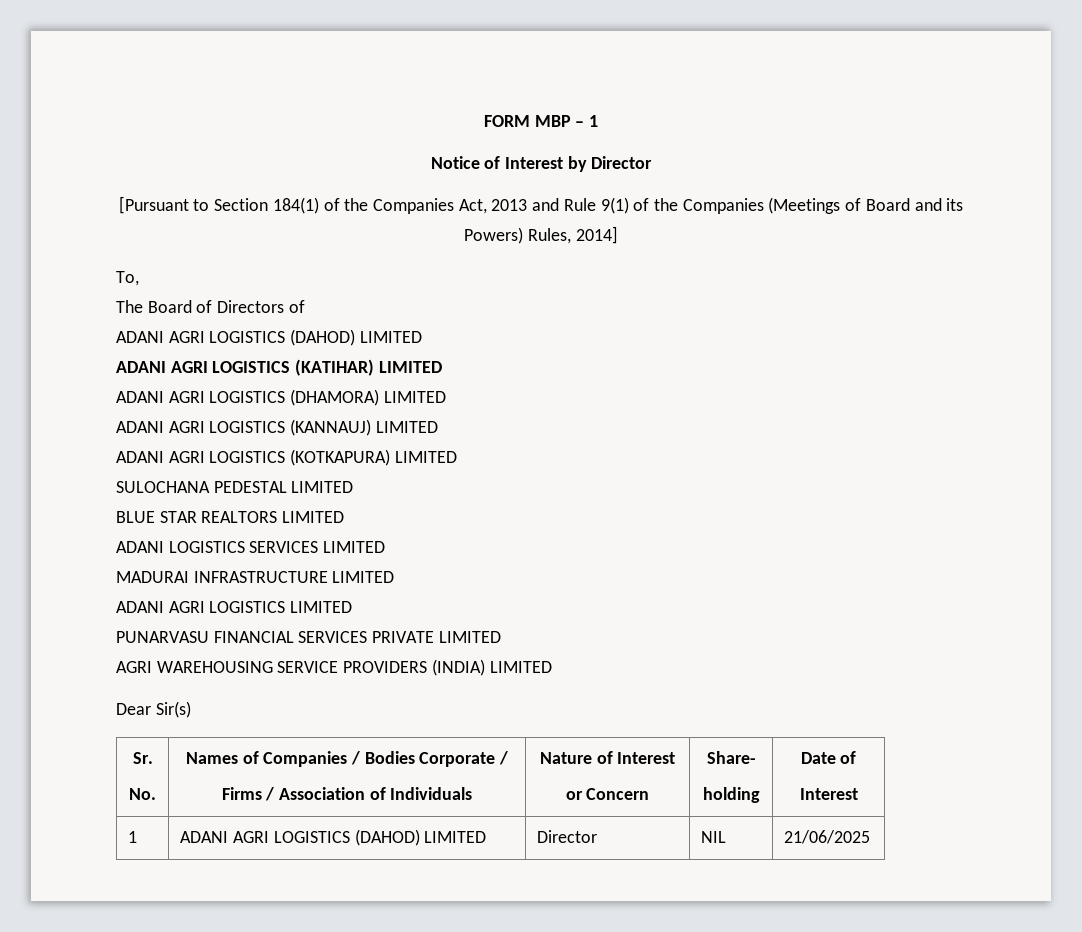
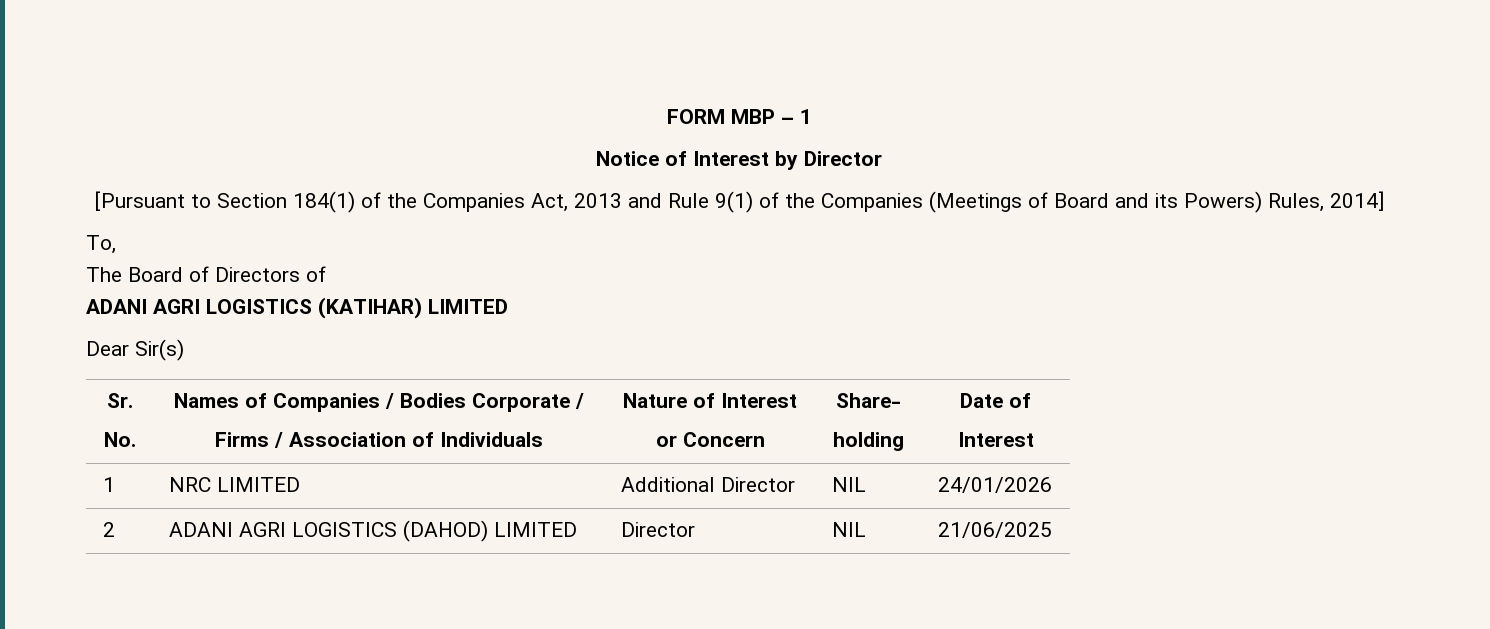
[116,329,422,346] // ADANI AGRI LOGISTICS (DAHOD) LIMITED -> (326, 274) none
[116,389,446,406] [116,419,438,436] [116,449,457,466] [116,481,354,493] [116,511,345,523] [116,541,386,553] [116,571,395,583] [116,601,353,613] [116,631,501,643] [116,659,552,676] // ADANI AGRI LOGISTICS (DHAMORA) LIMITED // ADANI AGRI LOGISTICS (KANNAUJ) LIMITED // ADANI AGRI LOGISTICS (KOTKAPURA) LIMITED // SULOCHANA PEDESTAL LIMITED // BLUE STAR REALTORS LIMITED // ADANI LOGISTICS SERVICES LIMITED // MADURAI INFRASTRUCTURE LIMITED // ADANI AGRI LOGISTICS LIMITED // PUNARVASU FINANCIAL SERVICES PRIVATE LIMITED // AGRI WAREHOUSING SERVICE PROVIDERS (INDIA) LIMITED -> (508, 306) none
(138, 837) none -> [168,477,300,492] [620,477,795,492] [831,477,866,492] [937,477,1052,493] [102,522,115,537] | NRC LIMITED | Additional Director | NIL | 24/01/2026 // 2

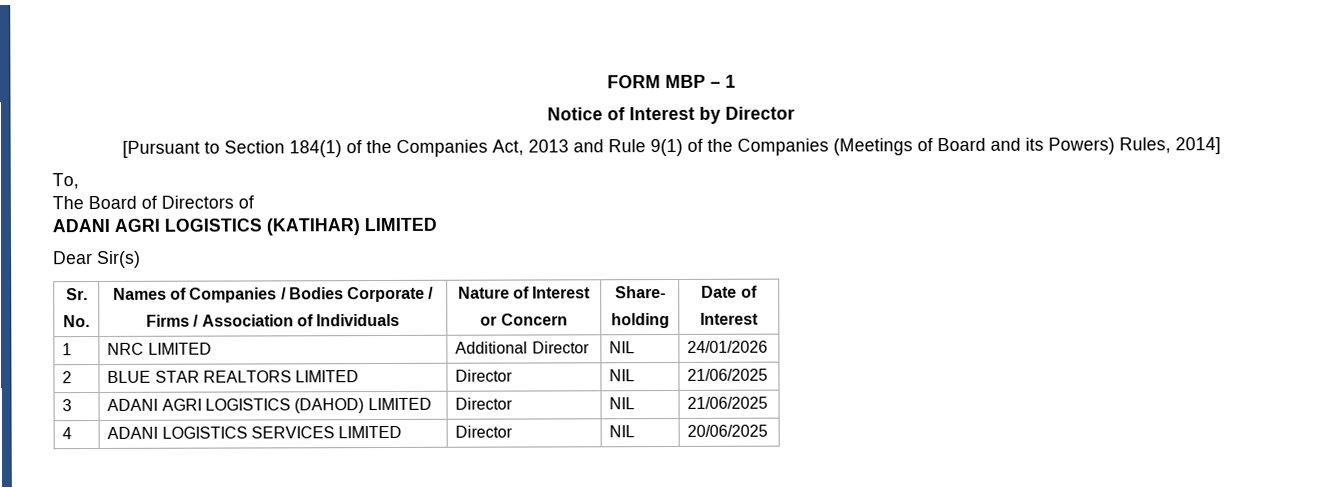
(115, 529) none -> [107,370,360,383] [455,369,514,382] [609,369,636,382] [687,368,769,381] [62,399,73,412] | BLUE STAR REALTORS LIMITED | Director | NIL | 21/06/2025 // 3
(1052, 530) none -> [62,427,73,440] [107,425,403,439] [455,425,514,438] [609,425,636,438] [687,424,769,437] // 4 | ADANI LOGISTICS SERVICES LIMITED | Director | NIL | 20/06/2025

